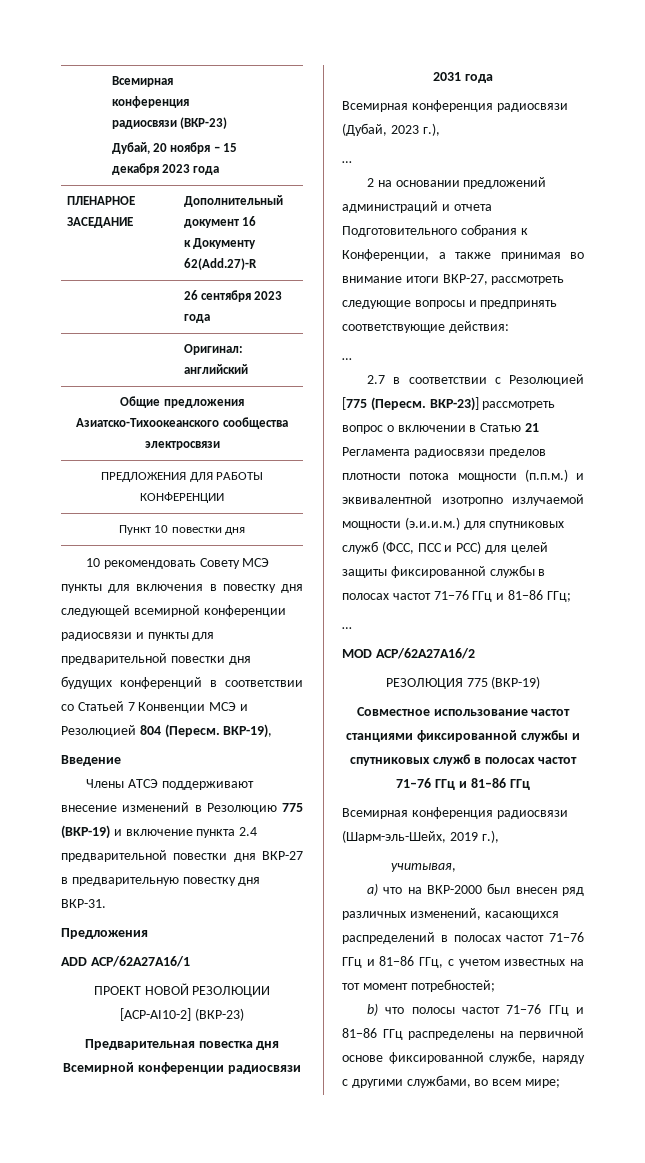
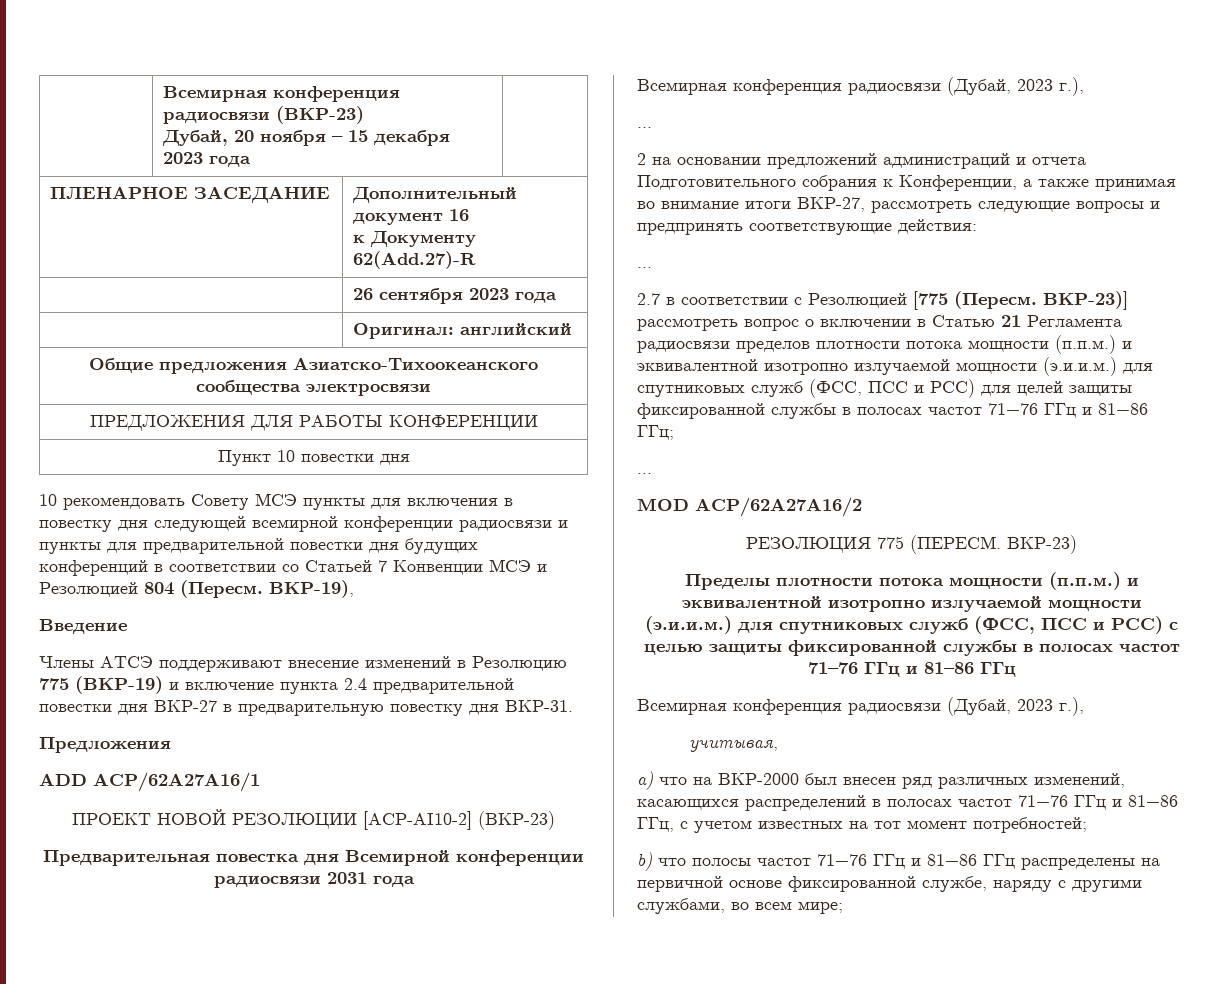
[491,676,541,689] [356,707,571,716] [346,730,580,742] [350,754,472,766] (ВКР-19) // Совместное использование частот станциями фиксированной службы и спутниковых служб -> [910,535,1077,554] [684,572,1139,590] [681,596,1142,612] [645,616,1178,634] [643,640,1017,656] (ПЕРЕСМ. ВКР-23) // Пределы плотности потока мощности (п.п.м.) и эквивалентной изотропно излучаемой мощности (э.и.и.м.) для спутниковых служб (ФСС, ПСС и РСС) с целью защиты фиксированной службы
[342,830,478,843] (Шарм-эль-Шейх, 2019 -> [947,697,1053,716] (Дубай, 2023

